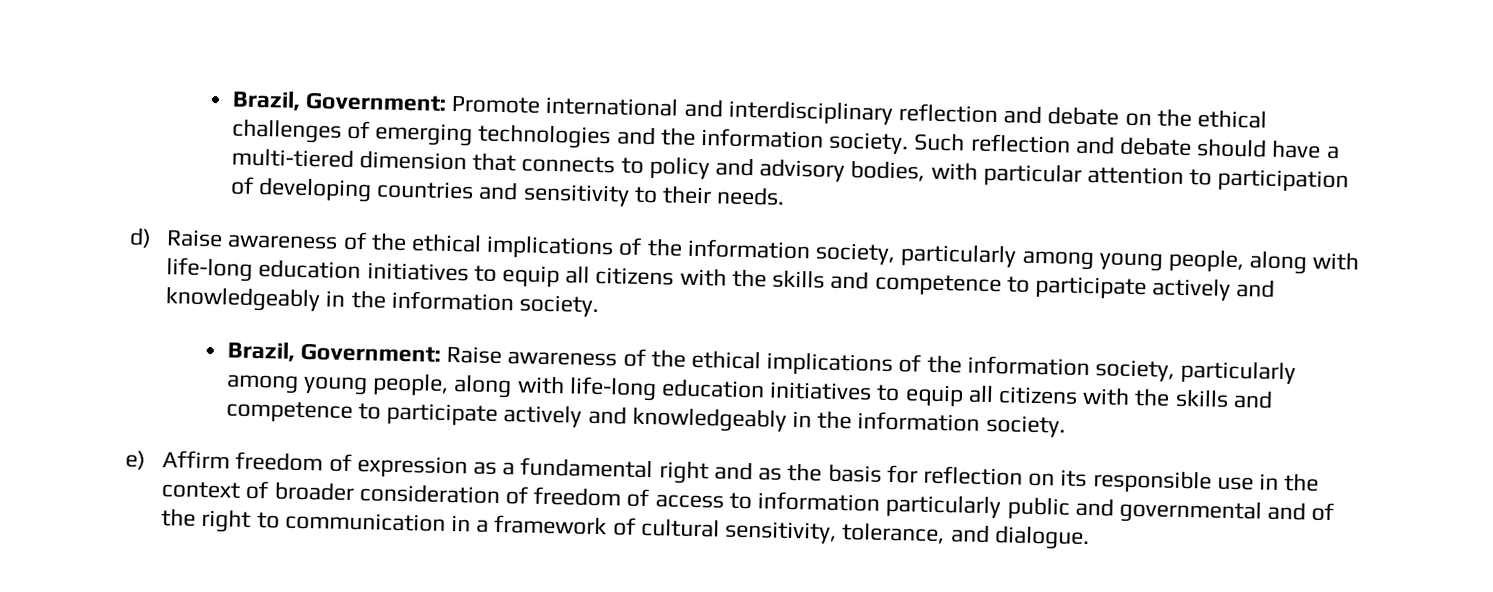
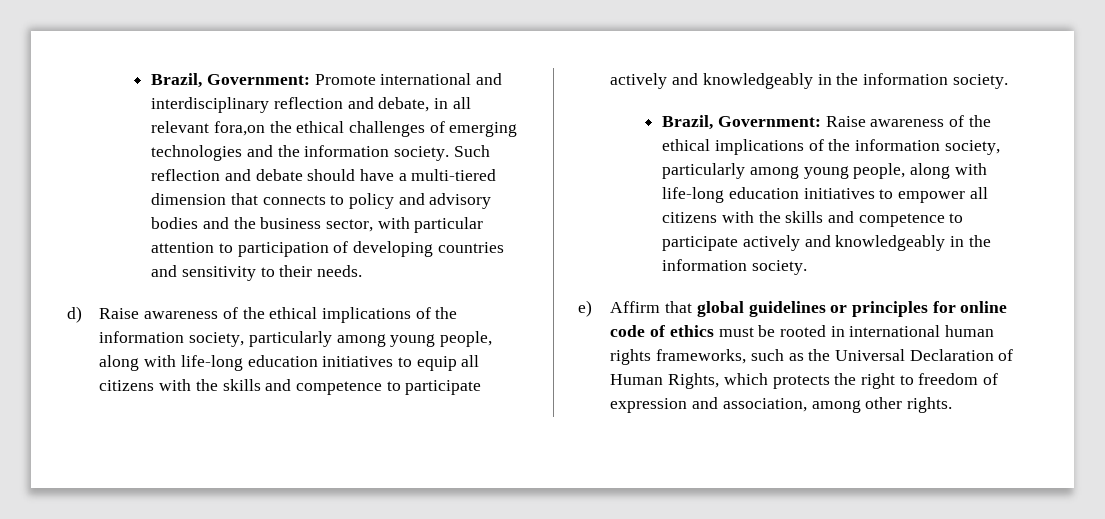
[1047,106,1152,127] debate on -> [378,97,471,112] [151,121,265,136] debate, in all relevant fora,on
[850,160,926,182] bodies, -> [151,217,373,232] bodies and the business sector,
[904,384,964,407] equip -> [897,191,965,203] empower
[235,451,1320,494] [161,480,1335,525] [161,508,1090,551] freedom of expression as a fundamental right and as the basis for reflection on its responsible use in the context of broader consideration of freedom of access to information particularly public and governmental and of the right to communication in a framework of cultural sensitivity, tolerance, and dialogue. -> [665,301,1008,317] [610,325,995,337] [610,349,1014,365] [610,373,999,389] [610,397,953,413] that global guidelines or principles for online code of ethics must be rooted in international human rights frameworks, such as the Universal Declaration of Human Rights, which protects the right to freedom of expression and association, among other rights.

